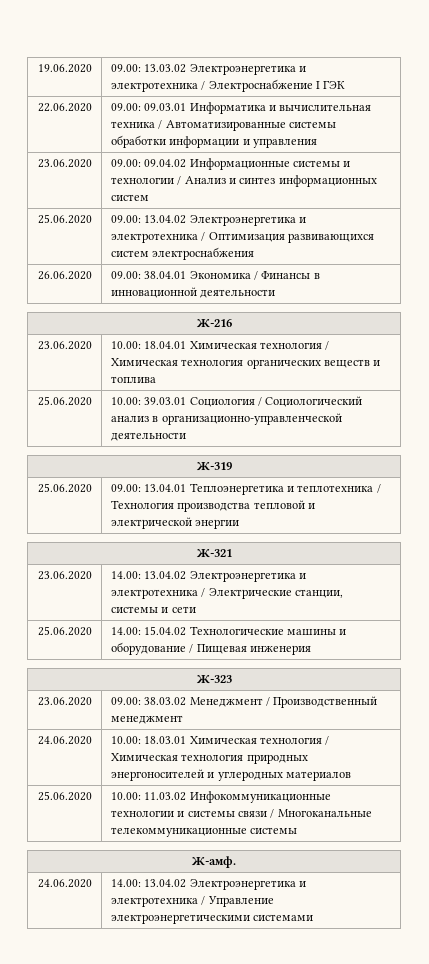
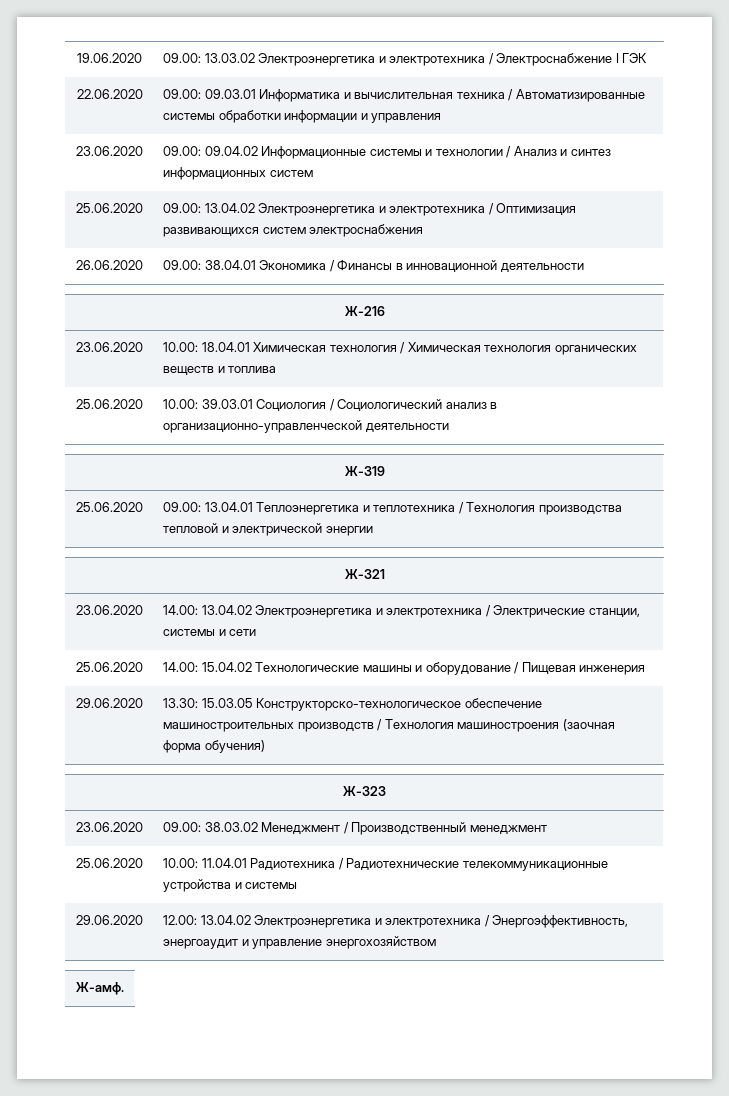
(311, 650) none -> [76,698,143,708] [163,698,542,711] [163,719,615,732] [163,740,265,753] // 29.06.2020 | 13.30: 15.03.05 Конструкторско-технологическое обеспечение машиностроительных производств / Технология машиностроения (заочная форма обучения)
[37,736,92,745] [110,736,330,745] [110,753,308,764] [110,769,351,781] [37,791,92,801] [110,791,331,803] [110,809,372,818] [110,827,298,837] [191,856,236,868] [37,879,92,888] [110,879,306,890] [110,896,274,907] [110,914,314,924] 24.06.2020 | 10.00: 18.03.01 Химическая технология / Химическая технология природных энергоносителей и углеродных материалов // 25.06.2020 | 10.00: 11.03.02 Инфокоммуникационные технологии и системы связи / Многоканальные телекоммуникационные системы // Ж-амф. // 24.06.2020 | 14.00: 13.04.02 Электроэнергетика и электротехника / Управление электроэнергетическими системами -> [76,858,143,868] [163,858,608,871] [163,879,298,892] [76,915,143,925] [163,915,629,928] [163,936,436,949] [76,982,124,995] 25.06.2020 | 10.00: 11.04.01 Радиотехника / Радиотехнические телекоммуникационные устройства и системы // 29.06.2020 | 12.00: 13.04.02 Электроэнергетика и электротехника / Энергоэффективность, энергоаудит и управление энергохозяйством // Ж-амф.

